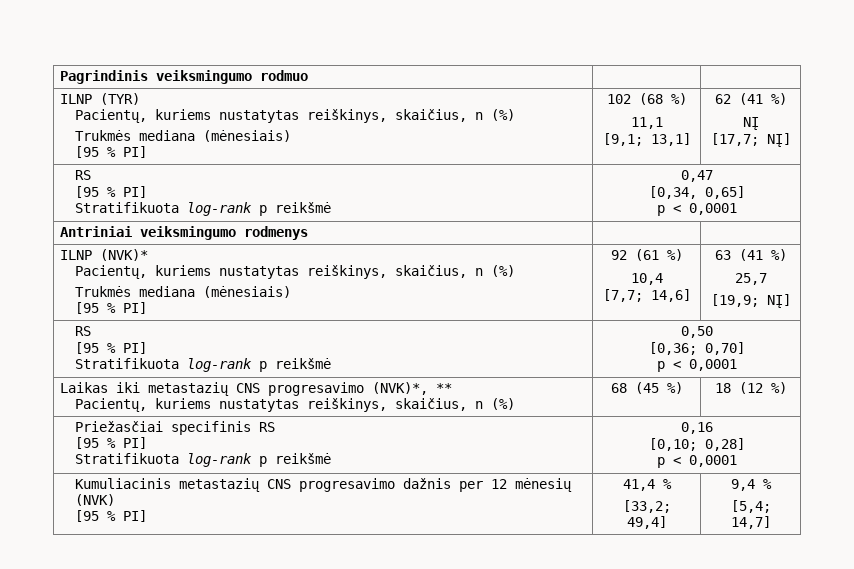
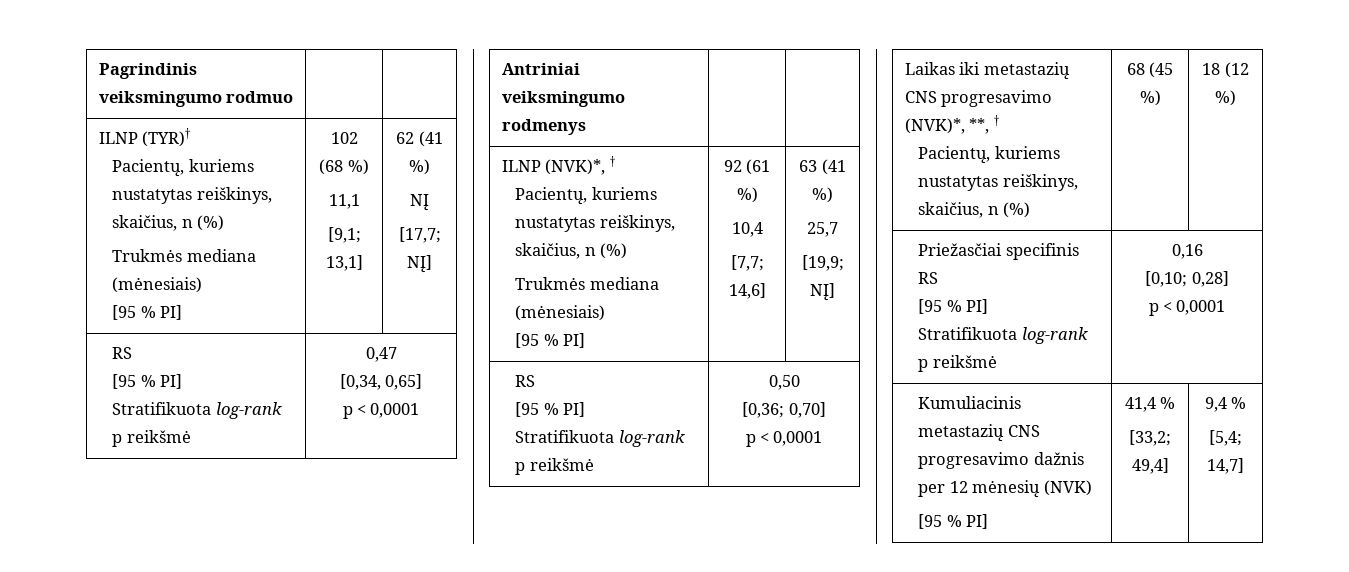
[100,93,141,105] (TYR) -> [142,128,191,147] (TYR)†
[100,249,149,261] (NVK)* -> [545,156,615,175] (NVK)*, †
[436,383,453,393] ** -> [969,115,999,134] **, †

